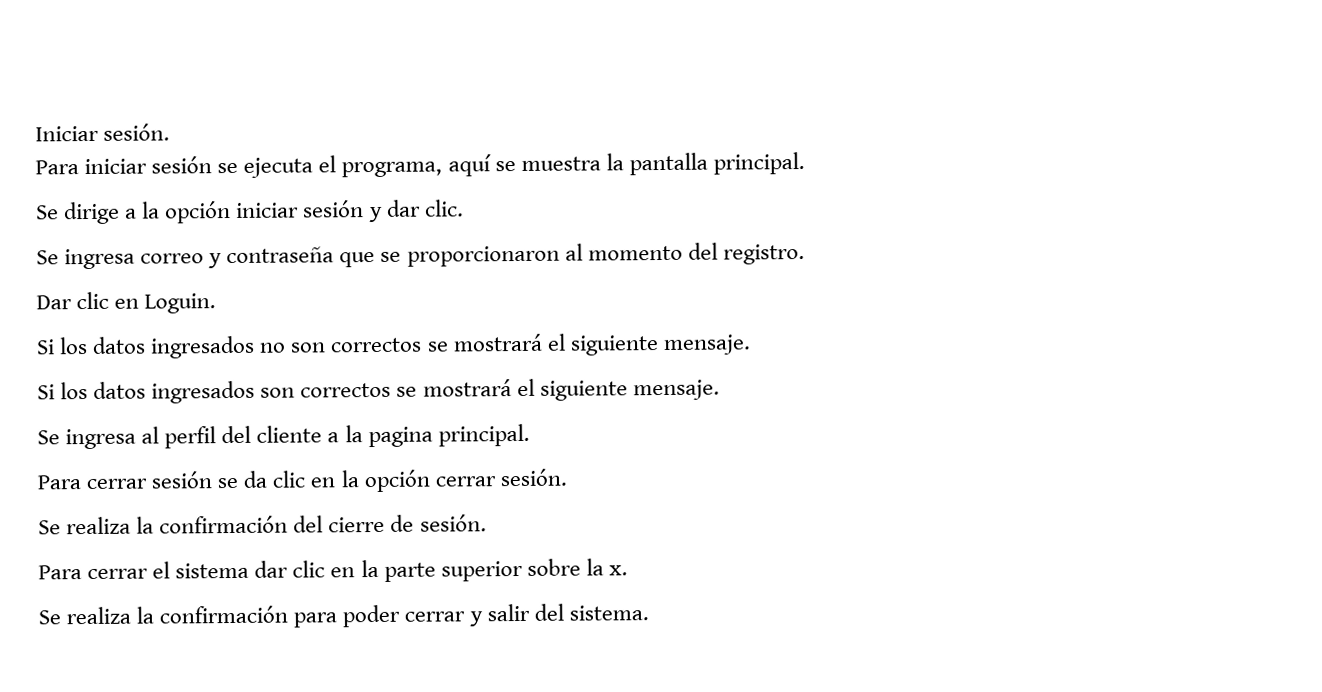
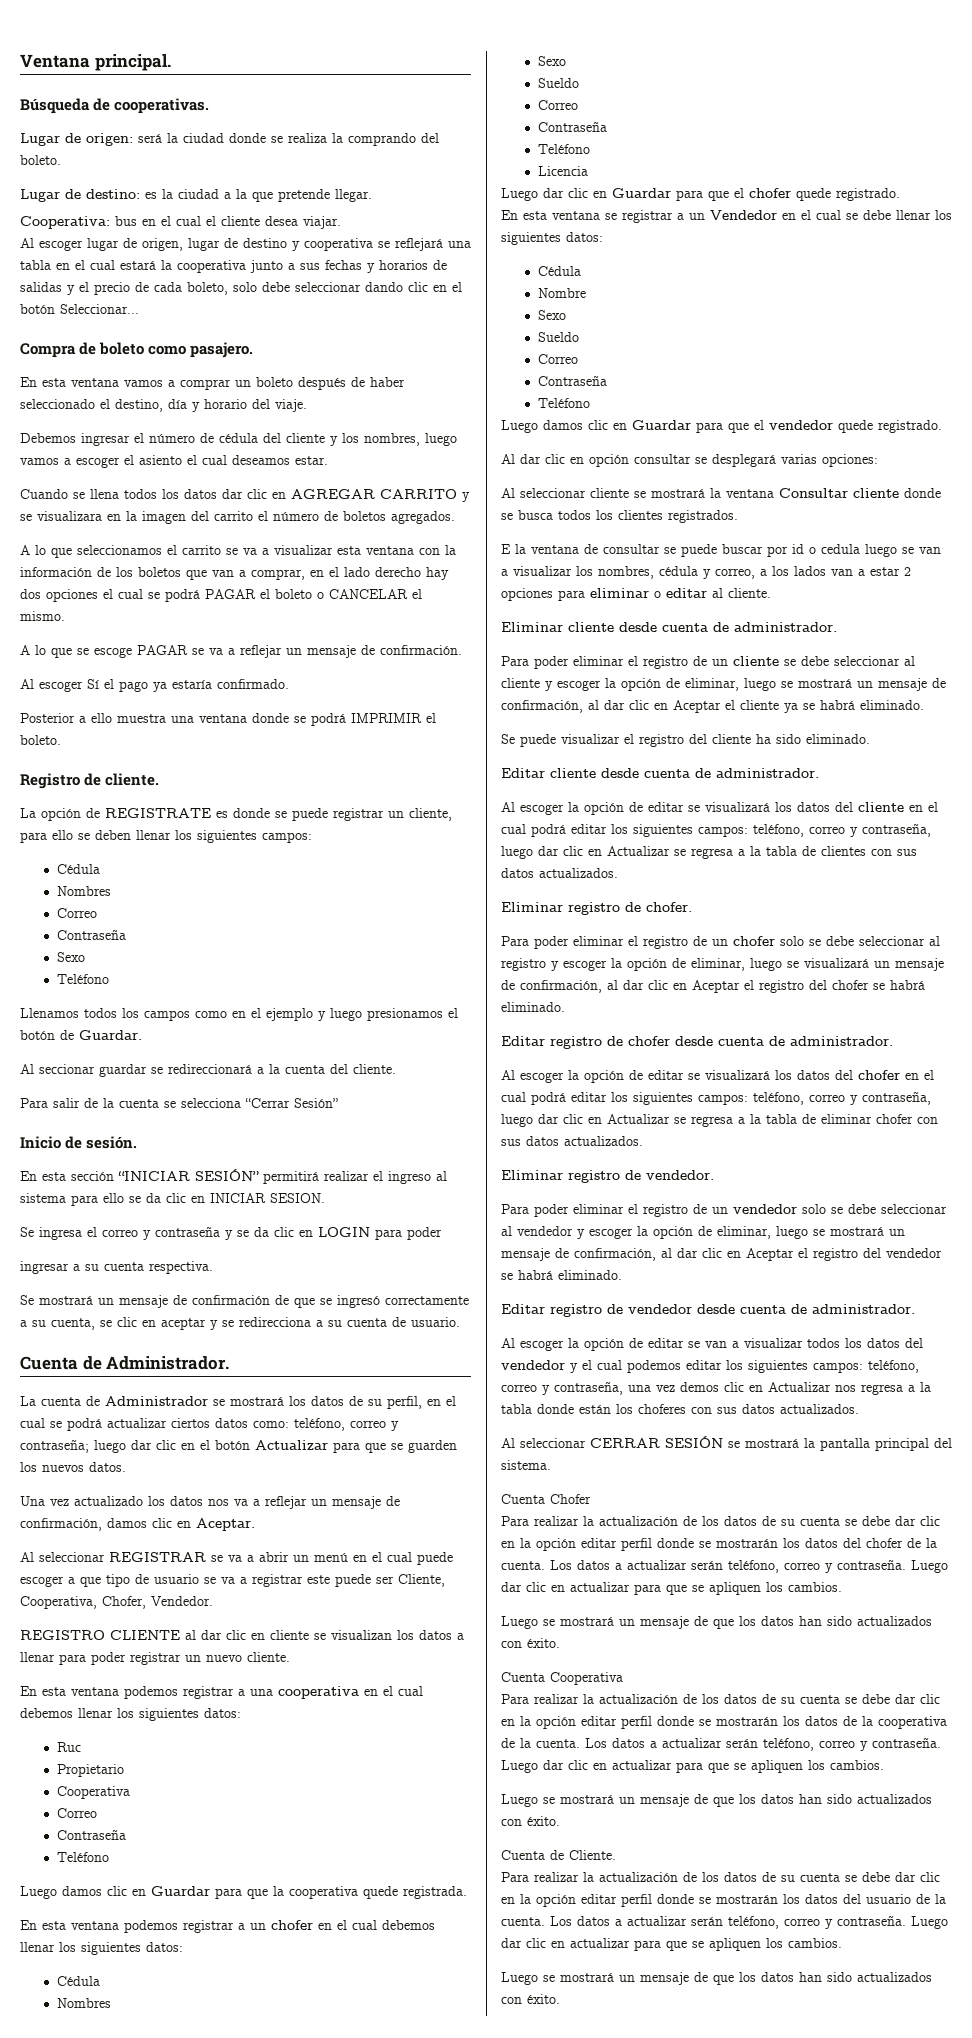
[35,123,171,142] [35,151,805,178] [36,199,464,225] [36,242,805,270] [36,291,217,314] [36,333,751,359] [37,378,720,404] [37,423,530,450] [37,468,567,493] [38,514,487,535] [38,558,628,582] [38,603,649,628] Iniciar sesión. // Para iniciar sesión se ejecuta el programa, aquí se muestra la pantalla principal. // Se dirige a la opción iniciar sesión y dar clic. // Se ingresa correo y contraseña que se proporcionaron al momento del registro. // Dar clic en Loguin. // Si los datos ingresados no son correctos se mostrará el siguiente mensaje. // Si los datos ingresados son correctos se mostrará el siguiente mensaje. // Se ingresa al perfil del cliente a la pagina principal. // Para cerrar sesión se da clic en la opción cerrar sesión. // Se realiza la confirmación del cierre de sesión. // Para cerrar el sistema dar clic en la parte superior sobre la x. // Se realiza la confirmación para poder cerrar y salir del sistema. -> [20,54,171,71] [20,98,210,114] [20,133,439,146] [20,155,61,165] [20,189,372,202] [20,216,341,229] [20,238,471,251] [20,260,447,273] [20,282,462,295] [20,304,139,314] [20,342,254,358] [20,377,405,390] [20,399,307,412] [20,433,457,446] [20,455,328,468] [20,489,470,502] [20,511,455,524] [20,545,456,558] [20,567,449,580] [20,589,422,602] [20,611,65,621] [20,645,462,658] [20,679,289,692] [20,713,436,726] [20,735,61,745] [20,773,160,789] [20,808,452,821] [20,830,312,843] [57,864,101,874] [57,886,112,896] [57,908,98,918] [57,929,127,940] [57,952,86,962] [57,974,110,984] [20,1008,458,1021] [20,1030,142,1040] [20,1064,396,1077] [20,1098,338,1108] [20,1136,138,1149] [20,1169,447,1184] [20,1193,325,1206] [20,1226,442,1240] [20,1261,213,1274] [20,1295,469,1308] [20,1317,460,1330] [20,1356,230,1370] [20,1396,456,1409] [20,1418,399,1431] [20,1439,457,1453] [20,1462,126,1472] [20,1496,400,1509] [20,1518,255,1531] [20,1552,453,1565] [20,1574,445,1587] [20,1596,213,1609] [20,1630,464,1640] [20,1652,290,1665] [20,1686,423,1699] [20,1708,241,1721] [57,1742,82,1752] [57,1764,125,1777] [57,1786,131,1799] [57,1808,98,1818] [57,1829,127,1840] [57,1852,110,1862] [20,1886,467,1899] [20,1920,435,1933] [20,1942,183,1955] [57,1976,101,1986] [57,1998,112,2008] [538,56,567,66] [538,78,580,88] [538,100,579,110] [538,121,608,132] [538,144,591,154] [538,166,589,176] [501,188,900,201] [501,210,952,223] [501,232,603,245] [538,266,582,276] [538,288,587,298] [538,310,567,320] [538,332,580,342] [538,354,579,364] [538,375,608,386] [538,398,591,408] [501,420,942,433] [501,454,878,467] [501,488,941,498] [501,510,738,523] [501,544,941,557] [501,566,911,579] [501,588,771,601] [501,622,837,632] [501,656,915,669] [501,678,946,691] [501,700,924,713] [501,734,870,747] [501,768,819,778] [501,802,938,815] [501,823,931,837] [501,846,917,859] [501,868,618,878] [501,902,692,915] [501,936,940,949] [501,958,944,971] [501,980,925,993] [501,1002,565,1012] [501,1036,893,1049] [501,1070,934,1083] [501,1091,931,1105] [501,1114,938,1127] [501,1136,643,1146] [501,1170,714,1183] [501,1204,947,1217] [501,1226,905,1239] [501,1248,942,1261] [501,1270,622,1280] [501,1304,915,1317] [501,1338,923,1351] [501,1360,919,1373] [501,1381,931,1395] [501,1404,859,1414] [501,1436,952,1451] [501,1460,551,1470] [501,1494,591,1504] [501,1516,940,1526] [501,1538,937,1551] [501,1559,948,1573] [501,1582,842,1595] [501,1616,932,1629] [501,1638,560,1648] [501,1672,623,1685] [501,1694,940,1704] [501,1716,947,1729] [501,1737,941,1751] [501,1760,884,1773] [501,1794,932,1807] [501,1816,560,1826] [501,1850,616,1860] [501,1872,940,1882] [501,1894,946,1907] [501,1915,948,1929] [501,1938,842,1951] [501,1972,932,1985] [501,1994,560,2004] Ventana principal. // Búsqueda de cooperativas. // Lugar de origen: será la ciudad donde se realiza la comprando del boleto. // Lugar de destino: es la ciudad a la que pretende llegar. // Cooperativa: bus en el cual el cliente desea viajar. // Al escoger lugar de origen, lugar de destino y cooperativa se reflejará una tabla en el cual estará la cooperativa junto a sus fechas y horarios de salidas y el precio de cada boleto, solo debe seleccionar dando clic en el botón Seleccionar... // Compra de boleto como pasajero. // En esta ventana vamos a comprar un boleto después de haber seleccionado el destino, día y horario del viaje. // Debemos ingresar el número de cédula del cliente y los nombres, luego vamos a escoger el asiento el cual deseamos estar. // Cuando se llena todos los datos dar clic en AGREGAR CARRITO y se visualizara en la imagen del carrito el número de boletos agregados. // A lo que seleccionamos el carrito se va a visualizar esta ventana con la información de los boletos que van a comprar, en el lado derecho hay dos opciones el cual se podrá PAGAR el boleto o CANCELAR el mismo. // A lo que se escoge PAGAR se va a reflejar un mensaje de confirmación. // Al escoger Sí el pago ya estaría confirmado. // Posterior a ello muestra una ventana donde se podrá IMPRIMIR el boleto. // Registro de cliente. // La opción de REGISTRATE es donde se puede registrar un cliente, para ello se deben llenar los siguientes campos: // Cédula // Nombres // Correo // Contraseña // Sexo // Teléfono // Llenamos todos los campos como en el ejemplo y luego presionamos el botón de Guardar. // Al seccionar guardar se redireccionará a la cuenta del cliente. // Para salir de la cuenta se selecciona “Cerrar Sesión” // Inicio de sesión. // En esta sección “INICIAR SESIÓN” permitirá realizar el ingreso al sistema para ello se da clic en INICIAR SESION. // Se ingresa el correo y contraseña y se da clic en LOGIN para poder // ingresar a su cuenta respectiva. // Se mostrará un mensaje de confirmación de que se ingresó correctamente a su cuenta, se clic en aceptar y se redirecciona a su cuenta de usuario. // Cuenta de Administrador. // La cuenta de Administrador se mostrará los datos de su perfil, en el cual se podrá actualizar ciertos datos como: teléfono, correo y contraseña; luego dar clic en el botón Actualizar para que se guarden los nuevos datos. // Una vez actualizado los datos nos va a reflejar un mensaje de confirmación, damos clic en Aceptar. // Al seleccionar REGISTRAR se va a abrir un menú en el cual puede escoger a que tipo de usuario se va a registrar este puede ser Cliente, Cooperativa, Chofer, Vendedor. // REGISTRO CLIENTE al dar clic en cliente se visualizan los datos a llenar para poder registrar un nuevo cliente. // En esta ventana podemos registrar a una cooperativa en el cual debemos llenar los siguientes datos: // Ruc // Propietario // Cooperativa // Correo // Contraseña // Teléfono // Luego damos clic en Guardar para que la cooperativa quede registrada. // En esta ventana podemos registrar a un chofer en el cual debemos llenar los siguientes datos: // Cédula // Nombres // Sexo // Sueldo // Correo // Contraseña // Teléfono // Licencia // Luego dar clic en Guardar para que el chofer quede registrado. // En esta ventana se registrar a un Vendedor en el cual se debe llenar los siguientes datos: // Cédula // Nombre // Sexo // Sueldo // Correo // Contraseña // Teléfono // Luego damos clic en Guardar para que el vendedor quede registrado. // Al dar clic en opción consultar se desplegará varias opciones: // Al seleccionar cliente se mostrará la ventana Consultar cliente donde se busca todos los clientes registrados. // E la ventana de consultar se puede buscar por id o cedula luego se van a visualizar los nombres, cédula y correo, a los lados van a estar 2 opciones para eliminar o editar al cliente. // Eliminar cliente desde cuenta de administrador. // Para poder eliminar el registro de un cliente se debe seleccionar al cliente y escoger la opción de eliminar, luego se mostrará un mensaje de confirmación, al dar clic en Aceptar el cliente ya se habrá eliminado. // Se puede visualizar el registro del cliente ha sido eliminado. // Editar cliente desde cuenta de administrador. // Al escoger la opción de editar se visualizará los datos del cliente en el cual podrá editar los siguientes campos: teléfono, correo y contraseña, luego dar clic en Actualizar se regresa a la tabla de clientes con sus datos actualizados. // Eliminar registro de chofer. // Para poder eliminar el registro de un chofer solo se debe seleccionar al registro y escoger la opción de eliminar, luego se visualizará un mensaje de confirmación, al dar clic en Aceptar el registro del chofer se habrá eliminado. // Editar registro de chofer desde cuenta de administrador. // Al escoger la opción de editar se visualizará los datos del chofer en el cual podrá editar los siguientes campos: teléfono, correo y contraseña, luego dar clic en Actualizar se regresa a la tabla de eliminar chofer con sus datos actualizados. // Eliminar registro de vendedor. // Para poder eliminar el registro de un vendedor solo se debe seleccionar al vendedor y escoger la opción de eliminar, luego se mostrará un mensaje de confirmación, al dar clic en Aceptar el registro del vendedor se habrá eliminado. // Editar registro de vendedor desde cuenta de administrador. // Al escoger la opción de editar se van a visualizar todos los datos del vendedor y el cual podemos editar los siguientes campos: teléfono, correo y contraseña, una vez demos clic en Actualizar nos regresa a la tabla donde están los choferes con sus datos actualizados. // Al seleccionar CERRAR SESIÓN se mostrará la pantalla principal del sistema. // Cuenta Chofer // Para realizar la actualización de los datos de su cuenta se debe dar clic en la opción editar perfil donde se mostrarán los datos del chofer de la cuenta. Los datos a actualizar serán teléfono, correo y contraseña. Luego dar clic en actualizar para que se apliquen los cambios. // Luego se mostrará un mensaje de que los datos han sido actualizados con éxito. // Cuenta Cooperativa // Para realizar la actualización de los datos de su cuenta se debe dar clic en la opción editar perfil donde se mostrarán los datos de la cooperativa de la cuenta. Los datos a actualizar serán teléfono, correo y contraseña. Luego dar clic en actualizar para que se apliquen los cambios. // Luego se mostrará un mensaje de que los datos han sido actualizados con éxito. // Cuenta de Cliente. // Para realizar la actualización de los datos de su cuenta se debe dar clic en la opción editar perfil donde se mostrarán los datos del usuario de la cuenta. Los datos a actualizar serán teléfono, correo y contraseña. Luego dar clic en actualizar para que se apliquen los cambios. // Luego se mostrará un mensaje de que los datos han sido actualizados con éxito.

